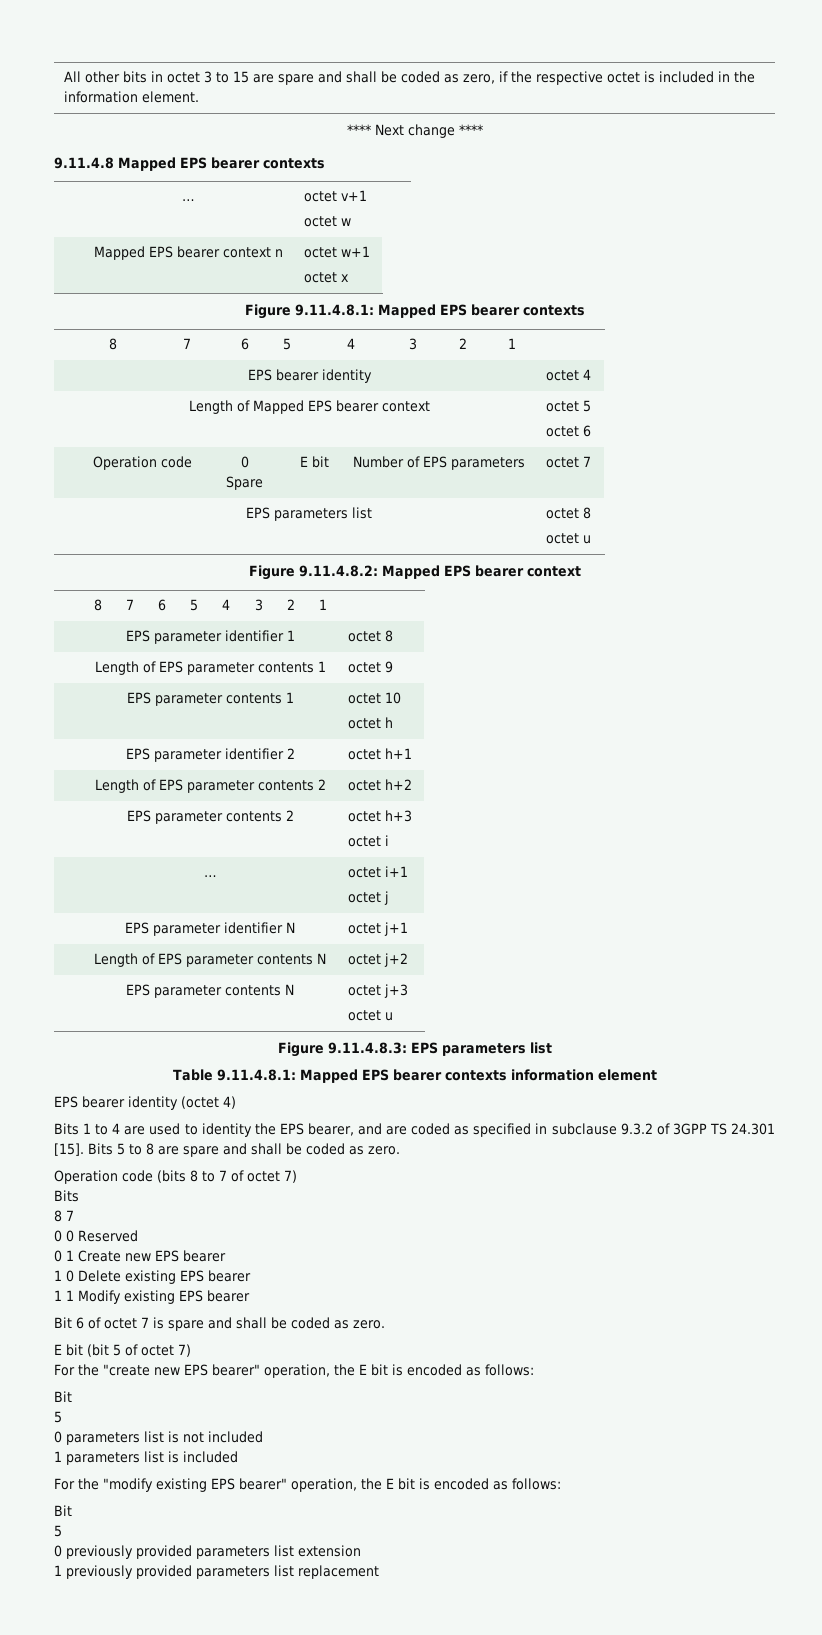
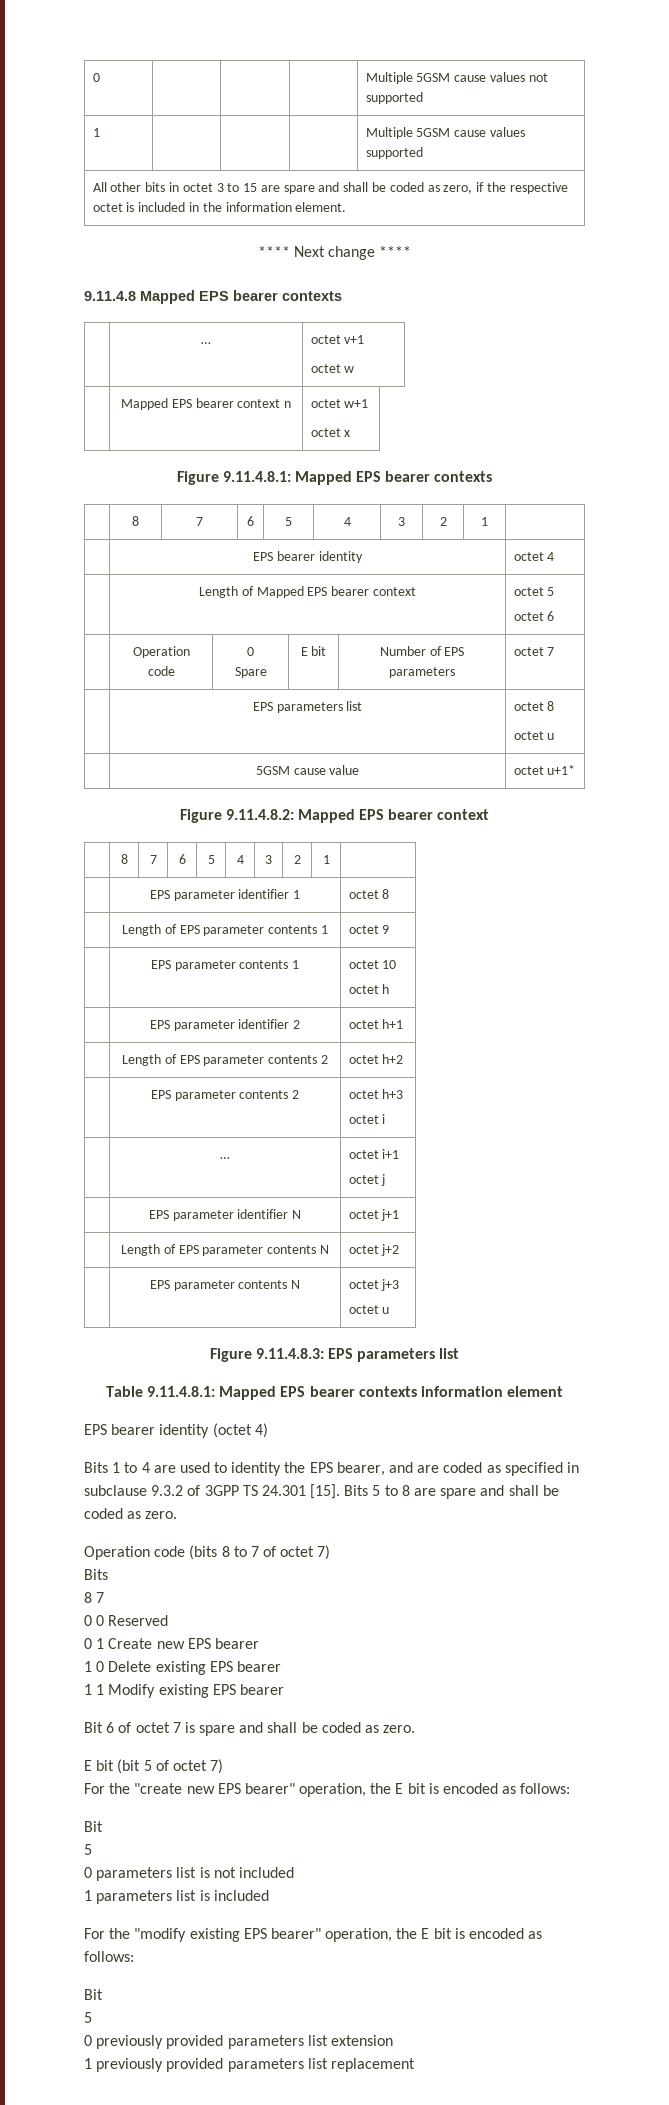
(64, 76) none -> [92,73,100,82] [365,72,548,84] [365,92,423,104] [92,128,100,137] [365,127,526,139] [365,147,423,159] 0 | | | | Multiple 5GSM cause values not supported // 1 | | | | Multiple 5GSM cause values supported //
(592, 539) none -> [255,765,360,775] [513,765,576,775] // | 5GSM cause value | octet u+1*

